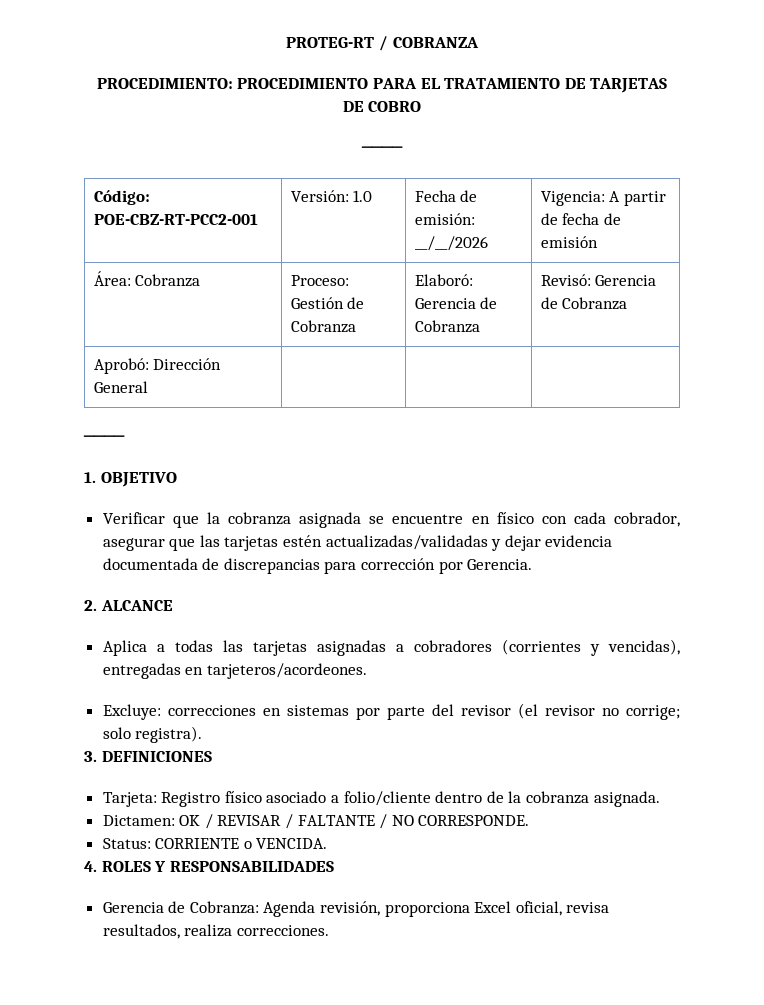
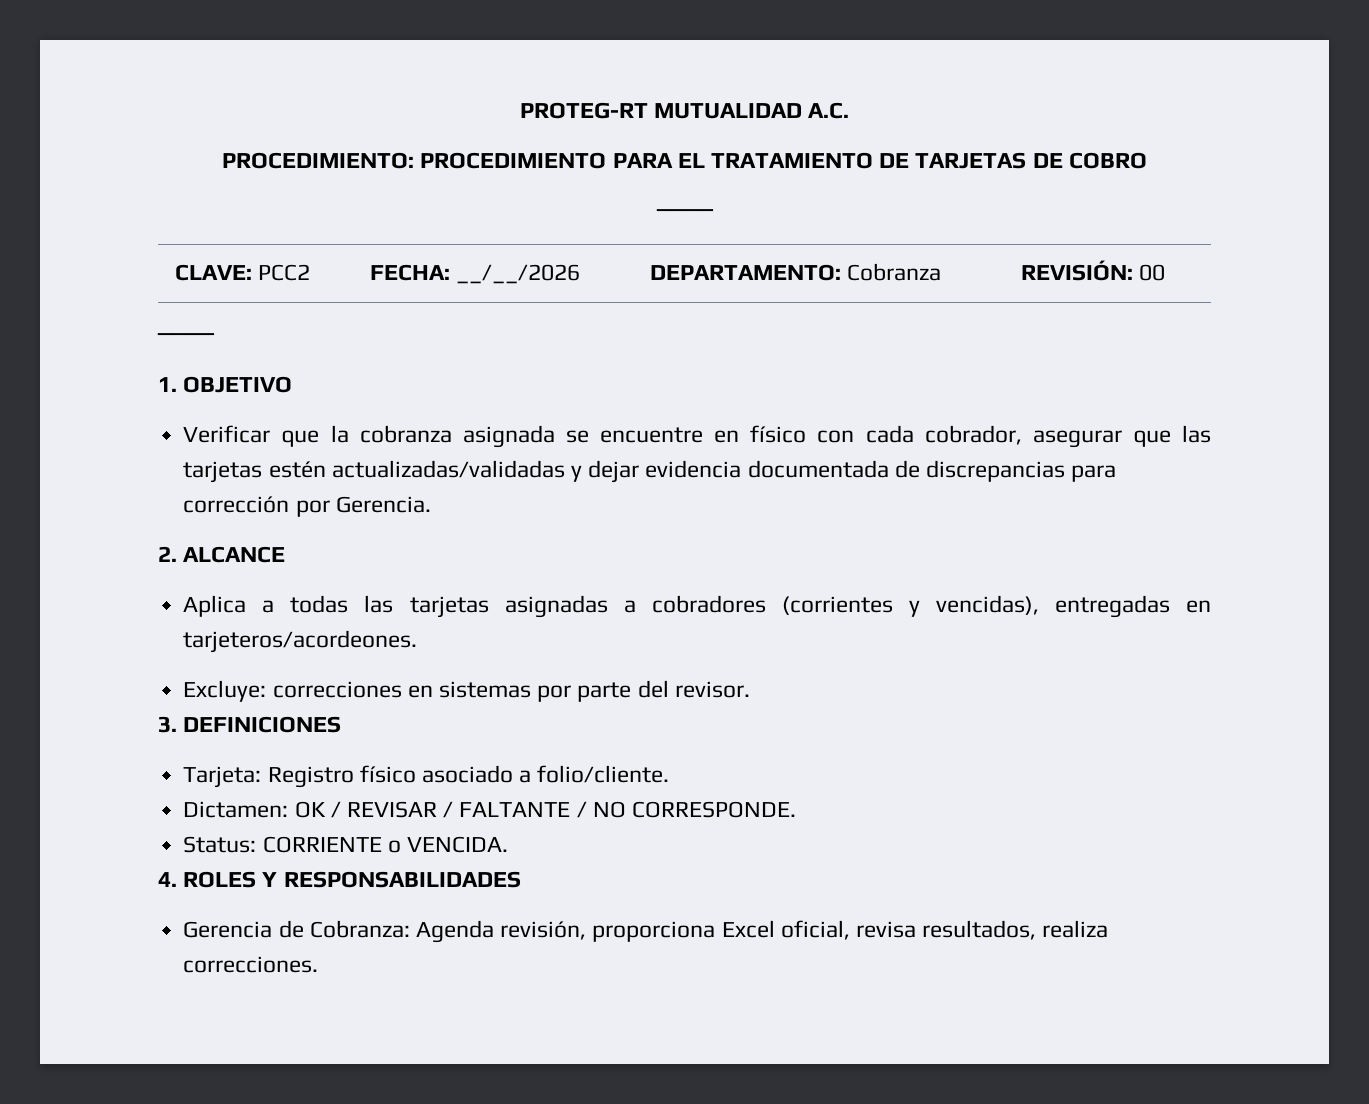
[378,36,479,51] / COBRANZA -> [654,102,850,119] MUTUALIDAD A.C.
[93,190,150,205] [93,214,258,225] [290,190,373,202] [414,190,478,202] [414,213,475,225] [414,236,488,251] [540,191,666,206] [540,213,621,225] [540,236,598,248] [93,271,201,287] [290,275,349,286] [290,297,365,309] [290,320,356,333] [414,274,473,286] [414,297,498,309] [414,320,480,333] [540,274,657,286] [540,297,628,310] [93,358,222,374] [93,381,148,393] Código: POE-CBZ-RT-PCC2-001 | Versión: 1.0 | Fecha de emisión: __/__/2026 | Vigencia: A partir de fecha de emisión // Área: Cobranza | Proceso: Gestión de Cobranza | Elaboró: Gerencia de Cobranza | Revisó: Gerencia de Cobranza // Aprobó: Dirección General | | | -> [175,264,311,281] [370,264,581,284] [650,263,942,281] [1021,260,1166,281] CLAVE: PCC2 | FECHA: __/__/2026 | DEPARTAMENTO: Cobranza | REVISIÓN: 00
[460,703,680,720] [102,726,203,743] revisor (el revisor no corrige; solo registra). -> [674,681,750,698] revisor.
[343,791,660,807] folio/cliente dentro de la cobranza asignada. -> [537,765,670,783] folio/cliente.

